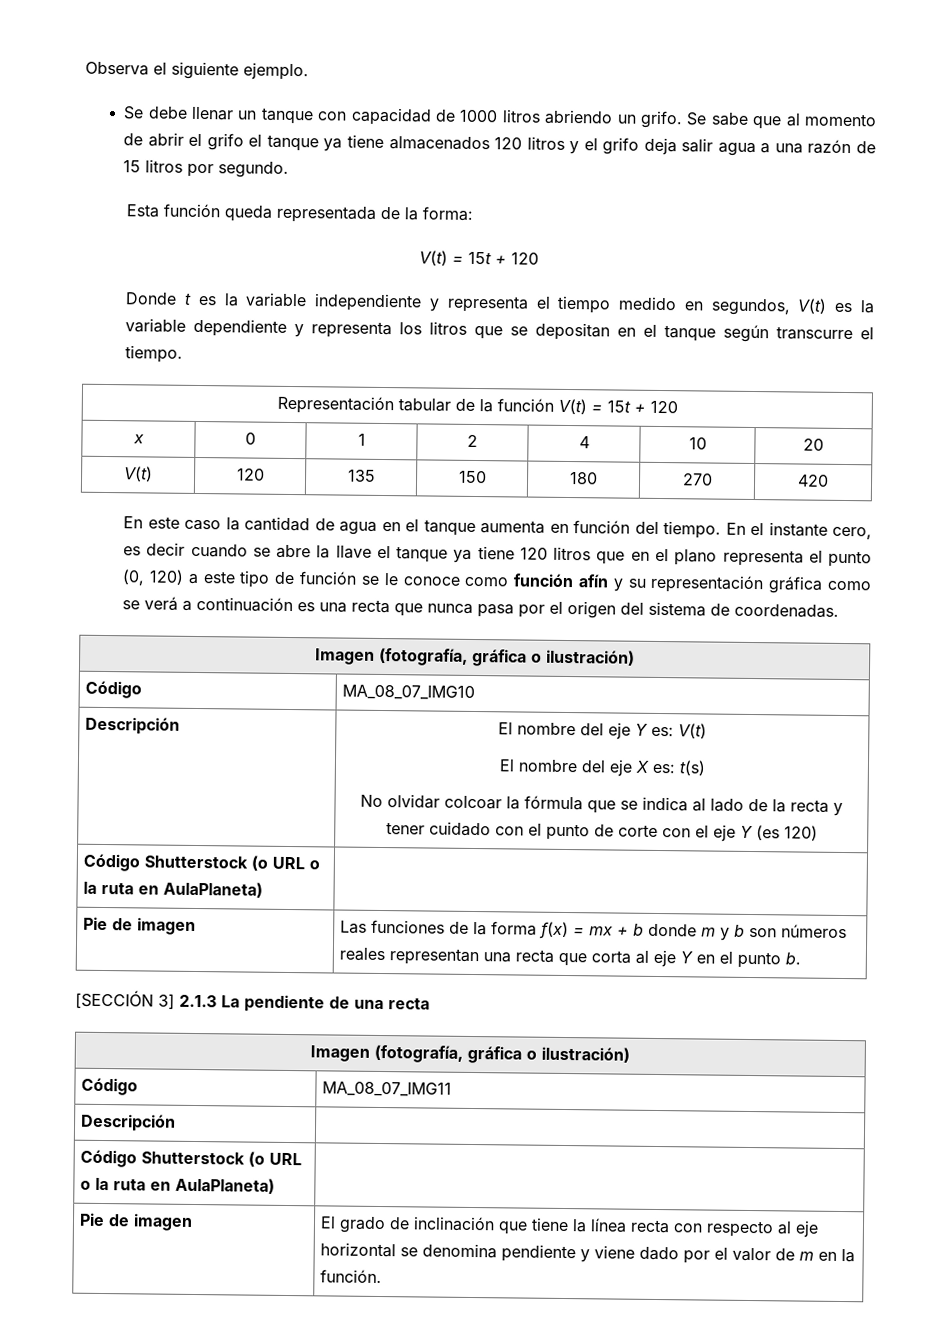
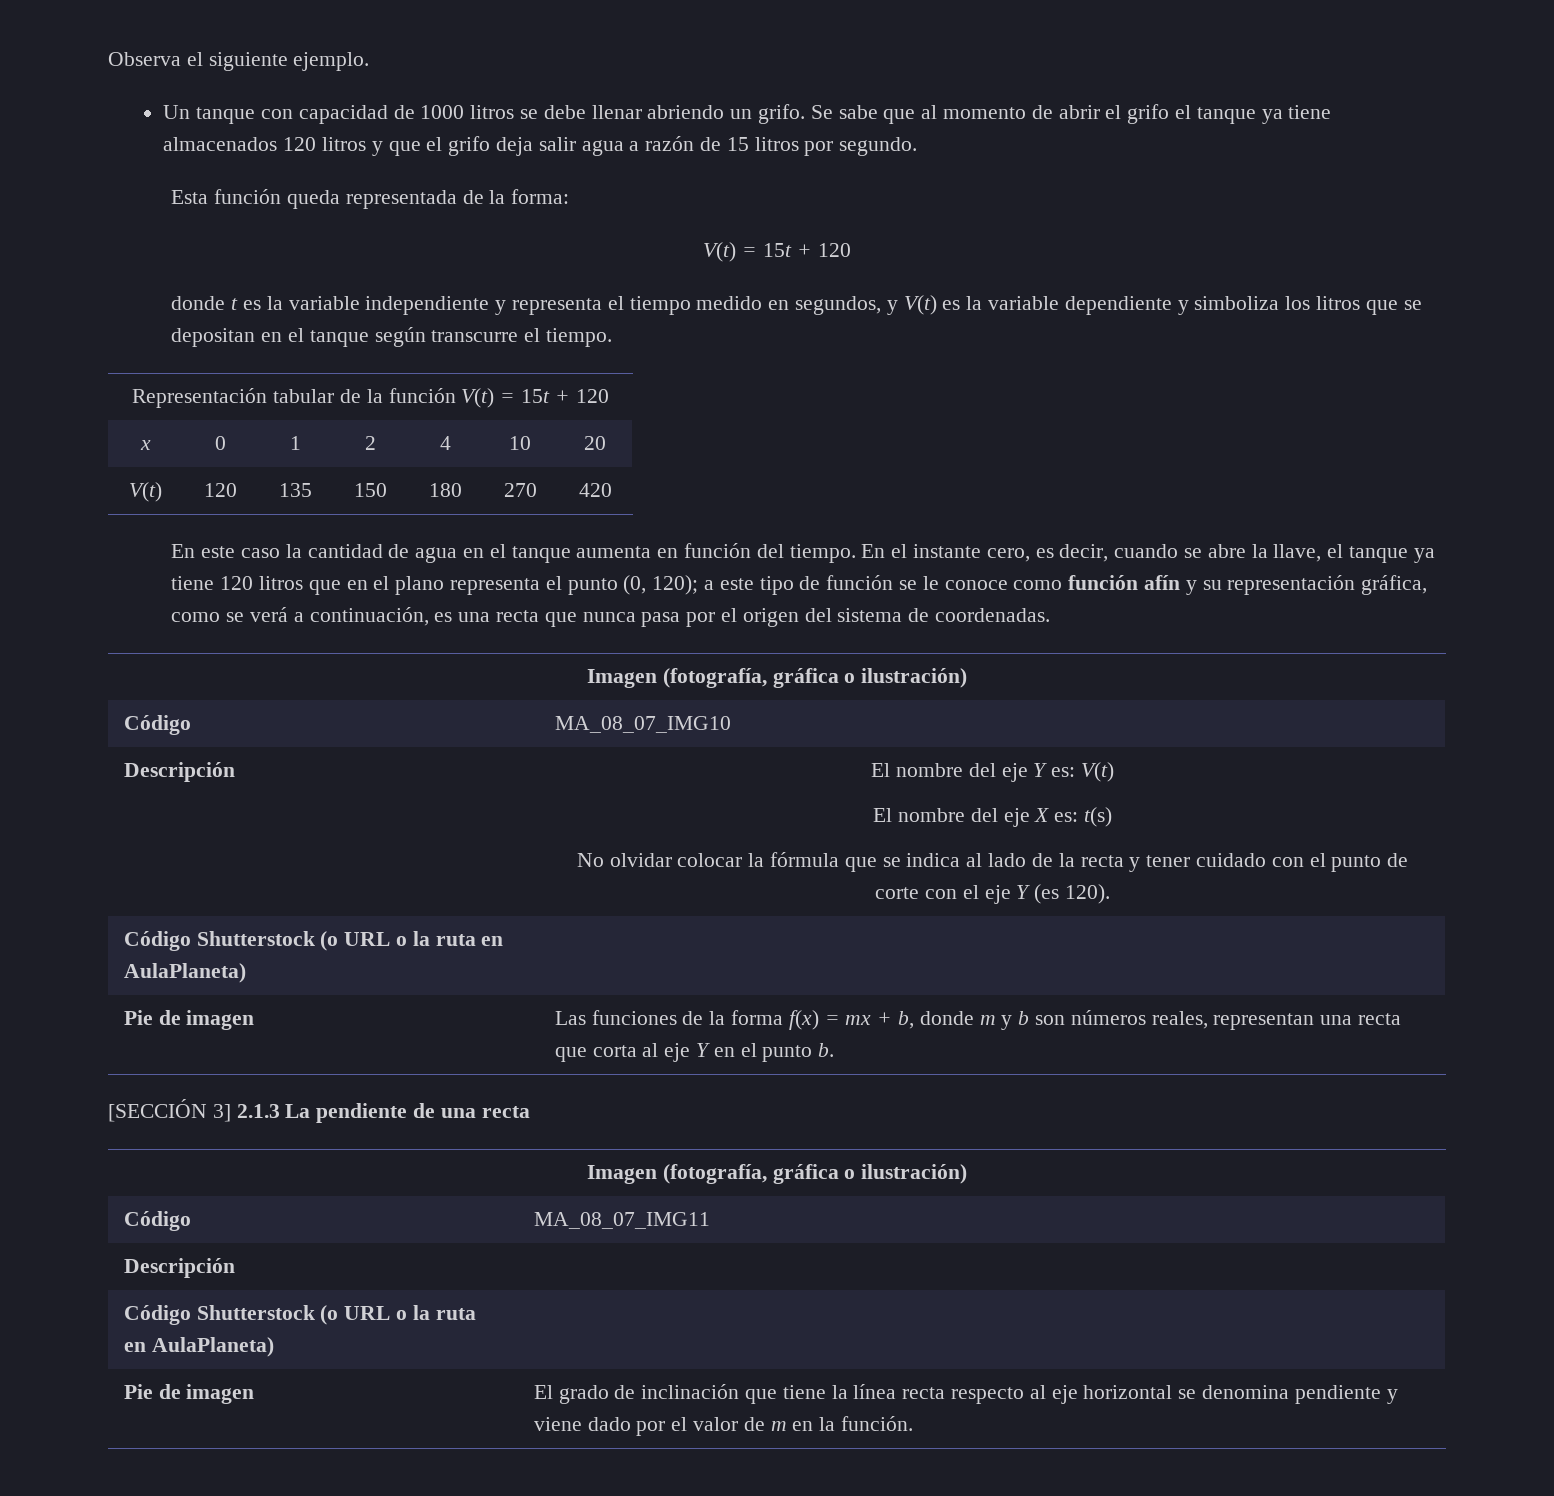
[123,106,258,121] Se debe llenar un -> [163,105,191,119] Un
(541, 116) none -> [519,105,642,119] se debe llenar
(580, 147) none -> [388,141,421,156] que
[774,143,803,154] una -> (640, 146) none
[125,292,178,305] Donde -> [171,296,226,310] donde
(791, 307) none -> [886,300,898,315] y
[311,321,393,339] representa -> [1194,296,1280,310] simboliza
[146,542,186,556] decir -> [1059,544,1109,562] decir,
[335,545,372,559] llave -> [1273,544,1322,562] llave,
[149,569,185,585] 120) -> [652,575,699,595] 120);
[768,576,824,594] gráfica -> [1361,575,1428,595] gráfica,
[196,596,294,613] continuación -> [309,607,429,626] continuación,
[444,795,502,810] colcoar -> [677,853,743,867] colocar
[783,825,818,841] 120) -> [1064,884,1110,904] 120).
[632,923,644,936] b -> [897,1011,914,1029] b,
[338,947,385,962] reales -> [1151,1011,1208,1029] reales,
[672,1223,703,1233] con -> (946, 1393) none

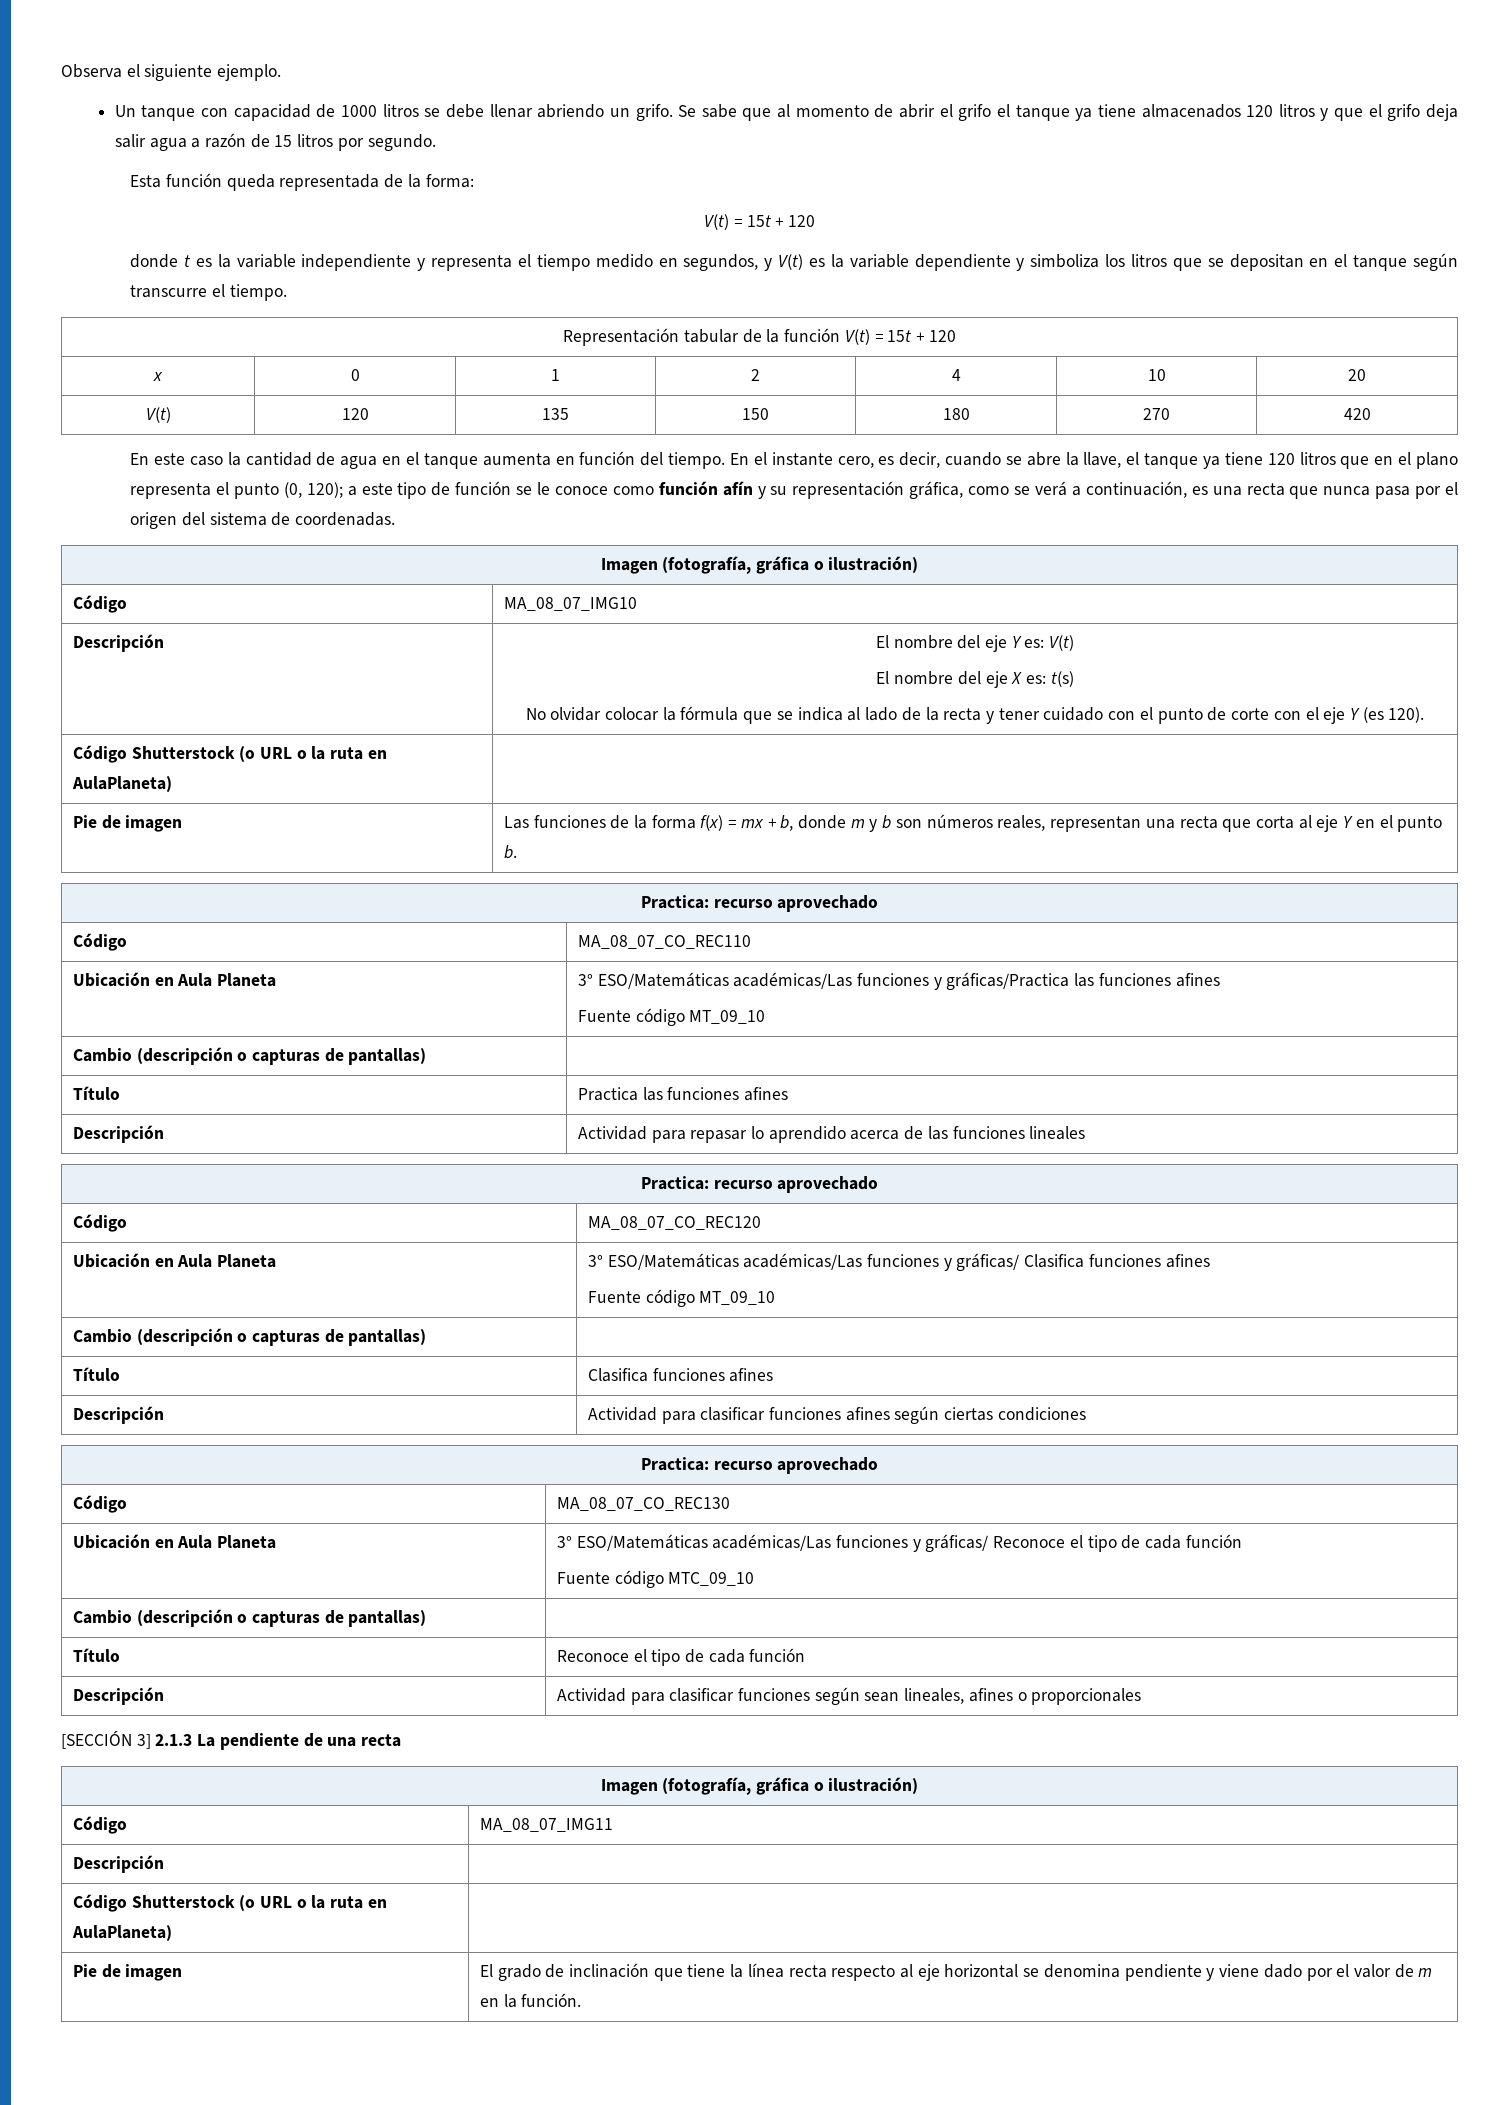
(835, 1050) none -> [640,895,879,912] [72,933,127,951] [577,935,751,949] [72,972,276,987] [577,972,1220,990] [577,1008,766,1026] [72,1047,427,1065] [72,1086,120,1100] [577,1087,788,1101] [72,1125,164,1143] [577,1126,1086,1143] [640,1176,879,1193] [72,1214,127,1232] [587,1216,761,1230] [72,1253,276,1268] [587,1253,1210,1271] [587,1289,776,1307] [72,1328,427,1346] [72,1367,120,1381] [587,1368,774,1382] [72,1406,164,1424] [587,1406,1086,1424] [640,1457,879,1474] [72,1495,127,1513] [556,1497,730,1511] [72,1534,276,1549] [556,1534,1242,1552] [556,1570,755,1588] [72,1609,427,1627] [72,1648,120,1662] [556,1648,806,1666] [72,1687,164,1705] [556,1687,1142,1705] // Practica: recurso aprovechado // Código | MA_08_07_CO_REC110 // Ubicación en Aula Planeta | 3° ESO/Matemáticas académicas/Las funciones y gráficas/Practica las funciones afines // Fuente código MT_09_10 // Cambio (descripción o capturas de pantallas) | // Título | Practica las funciones afines // Descripción | Actividad para repasar lo aprendido acerca de las funciones lineales // Practica: recurso aprovechado // Código | MA_08_07_CO_REC120 // Ubicación en Aula Planeta | 3° ESO/Matemáticas académicas/Las funciones y gráficas/ Clasifica funciones afines // Fuente código MT_09_10 // Cambio (descripción o capturas de pantallas) | // Título | Clasifica funciones afines // Descripción | Actividad para clasificar funciones afines según ciertas condiciones // Practica: recurso aprovechado // Código | MA_08_07_CO_REC130 // Ubicación en Aula Planeta | 3° ESO/Matemáticas académicas/Las funciones y gráficas/ Reconoce el tipo de cada función // Fuente código MTC_09_10 // Cambio (descripción o capturas de pantallas) | // Título | Reconoce el tipo de cada función // Descripción | Actividad para clasificar funciones según sean lineales, afines o proporcionales

